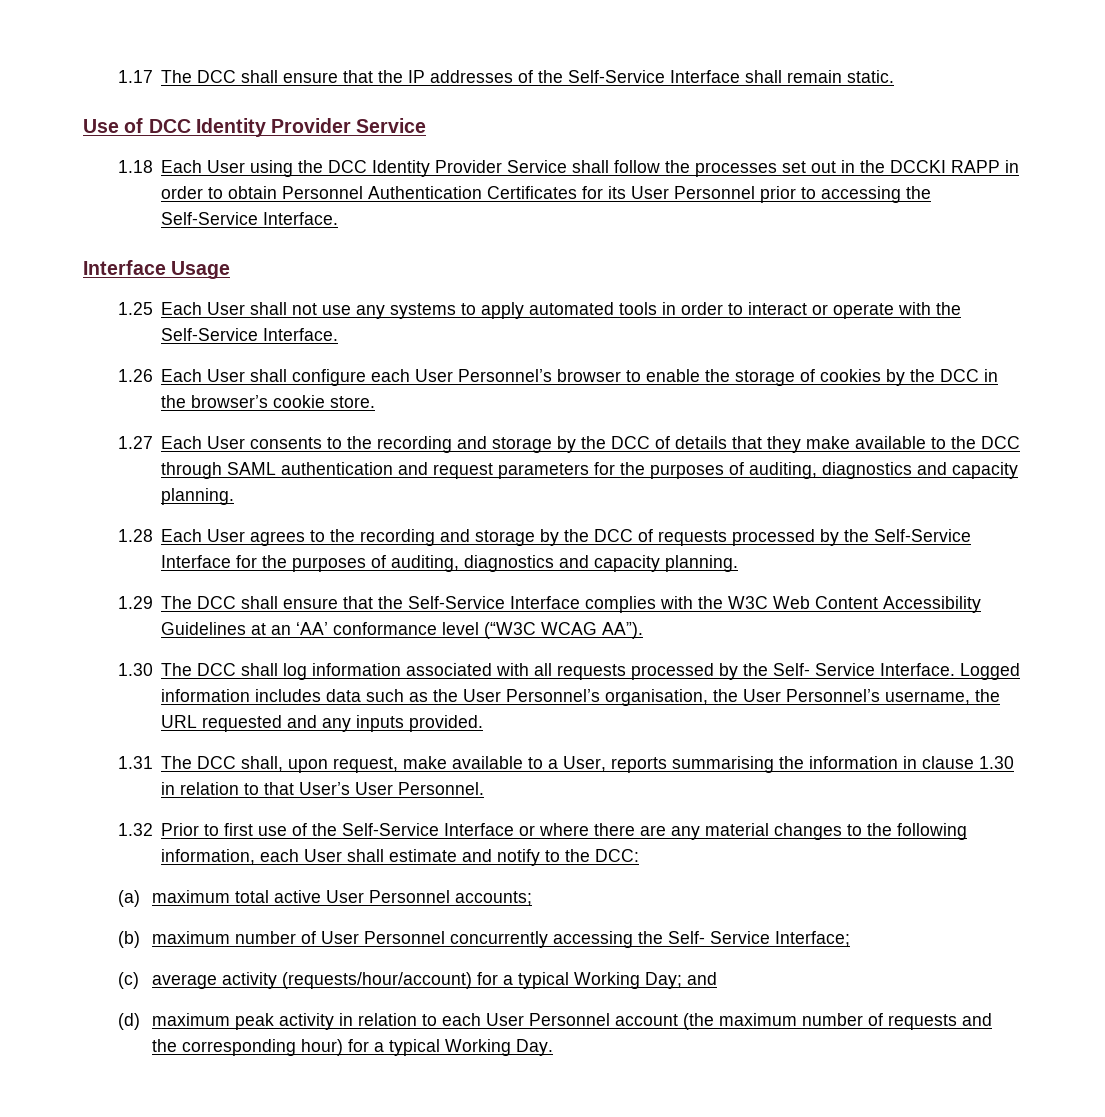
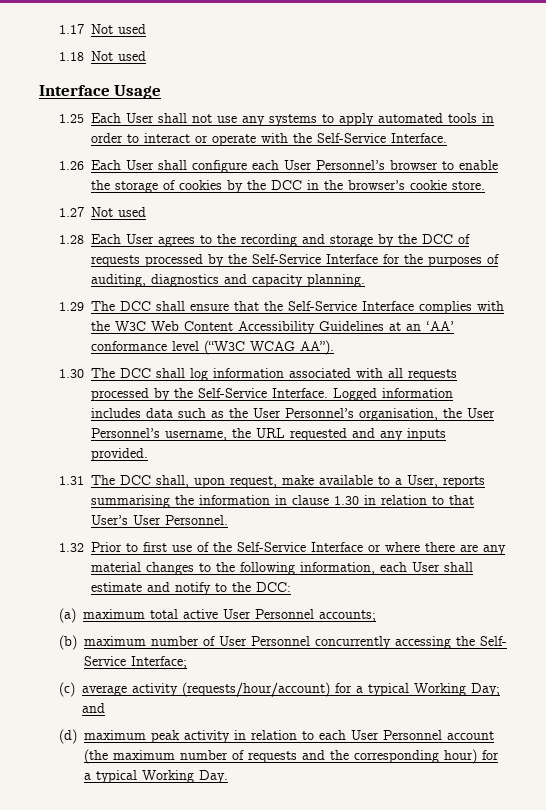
[161,70,895,83] [83,118,427,137] [117,160,1020,177] [161,186,932,203] [161,212,339,225] The DCC shall ensure that the IP addresses of the Self-Service Interface shall remain static. // Use of DCC Identity Provider Service // 1.18 Each User using the DCC Identity Provider Service shall follow the processes set out in the DCCKI RAPP in order to obtain Personnel Authentication Certificates for its User Personnel prior to accessing the Self-Service Interface. -> [90,24,146,34] [58,51,146,61] Not used // 1.18 Not used
[161,436,1021,453] [161,462,1019,479] [161,488,235,505] Each User consents to the recording and storage by the DCC of details that they make available to the DCC through SAML authentication and request parameters for the purposes of auditing, diagnostics and capacity planning. -> [90,207,146,217] Not used
[773,663,876,676] Self- Service -> [197,388,267,398] Self-Service

